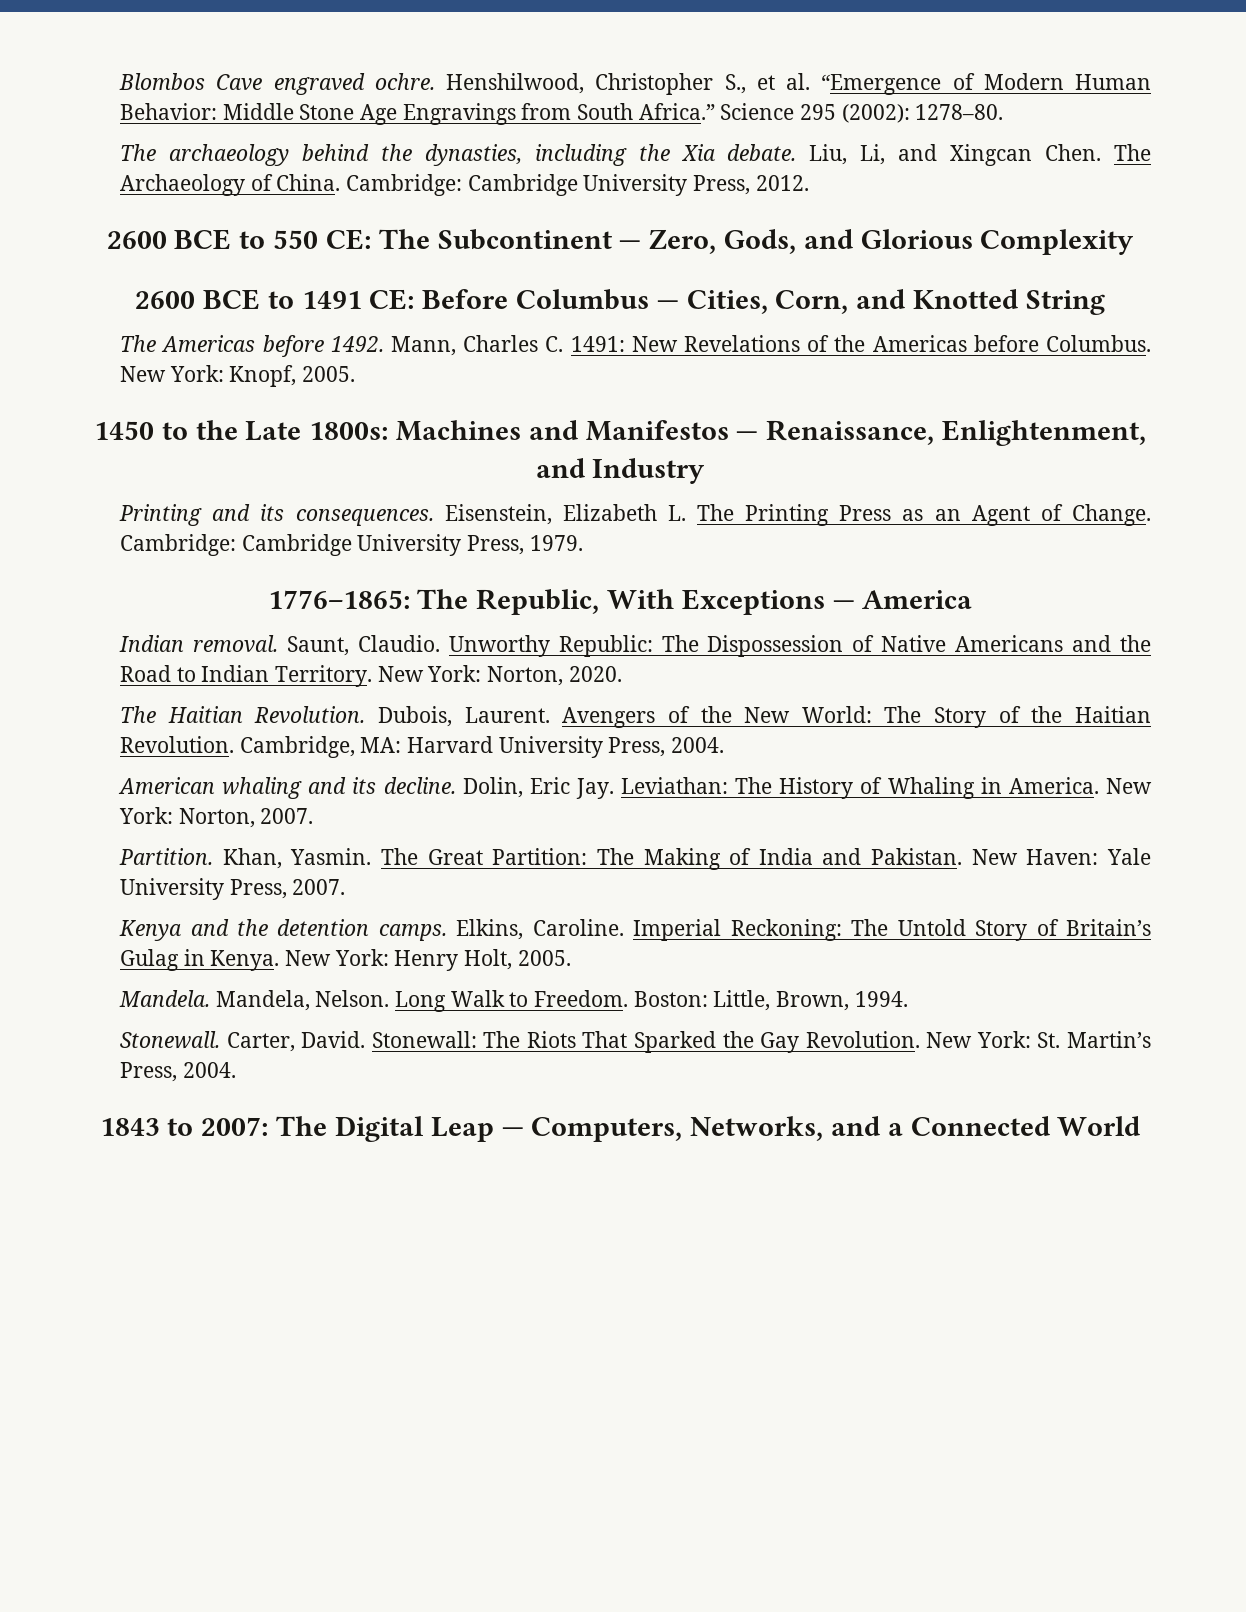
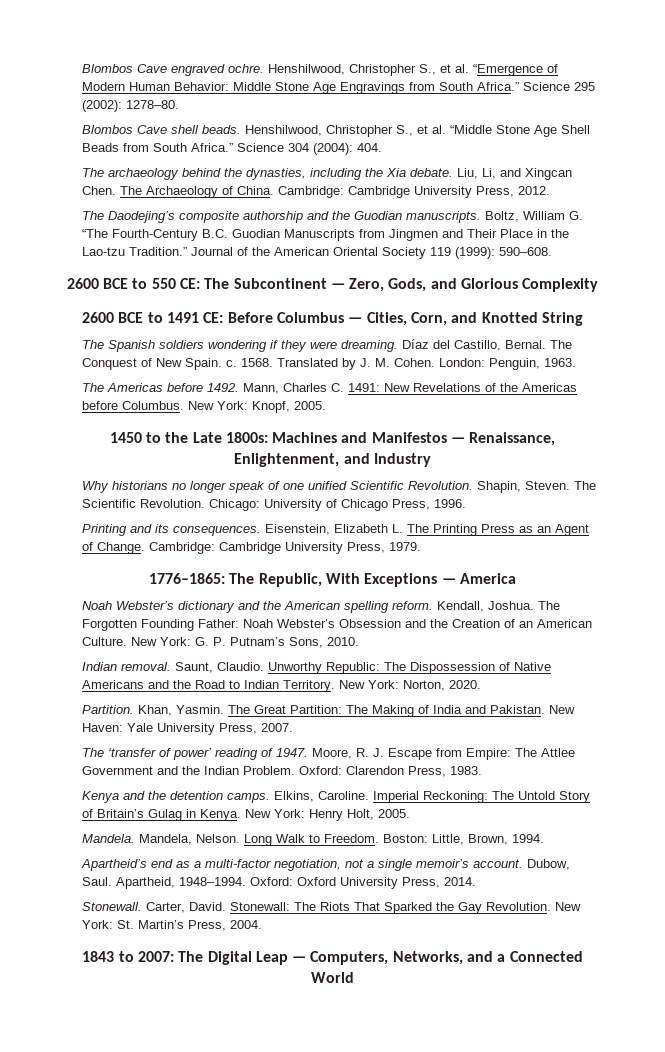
(1004, 112) none -> [82,125,591,137] [82,143,383,155] // Blombos Cave shell beads. Henshilwood, Christopher S., et al. “Middle Stone Age Shell Beads from South Africa.” Science 304 (2004): 404.
(809, 183) none -> [82,211,584,223] [82,229,570,241] [82,247,553,259] // The Daodejing’s composite authorship and the Guodian manuscripts. Boltz, William G. “The Fourth-Century B.C. Guodian Manuscripts from Jingmen and Their Place in the Lao-tzu Tradition.” Journal of the American Oriental Society 119 (1999): 590–608.
(1105, 302) none -> [82,339,573,352] [82,358,577,370] // The Spanish soldiers wondering if they were dreaming. Díaz del Castillo, Bernal. The Conquest of New Spain. c. 1568. Translated by J. M. Cohen. London: Penguin, 1963.
(706, 471) none -> [82,481,597,493] [82,499,467,511] // Why historians no longer speak of one unified Scientific Revolution. Shapin, Steven. The Scientific Revolution. Chicago: University of Chicago Press, 1996.
(973, 599) none -> [82,601,561,613] [82,619,593,631] [82,637,360,648] // Noah Webster’s dictionary and the American spelling reform. Kendall, Joshua. The Forgotten Founding Father: Noah Webster’s Obsession and the Creation of an American Culture. New York: G. P. Putnam’s Sons, 2010.
[120,706,1152,728] [120,736,725,758] [118,777,1152,799] [119,807,314,828] // The Haitian Revolution. Dubois, Laurent. Avengers of the New World: The Story of the Haitian Revolution. Cambridge, MA: Harvard University Press, 2004. // American whaling and its decline. Dolin, Eric Jay. Leviathan: The History of Whaling in America. New York: Norton, 2007. -> (482, 684) none
(346, 887) none -> [82,748,576,760] [82,766,483,777] // The ‘transfer of power’ reading of 1947. Moore, R. J. Escape from Empire: The Attlee Government and the Indian Problem. Oxford: Clarendon Press, 1983.
(908, 999) none -> [81,859,571,871] [82,877,477,889] // Apartheid’s end as a multi-factor negotiation, not a single memoir’s account. Dubow, Saul. Apartheid, 1948–1994. Oxford: Oxford University Press, 2014.

